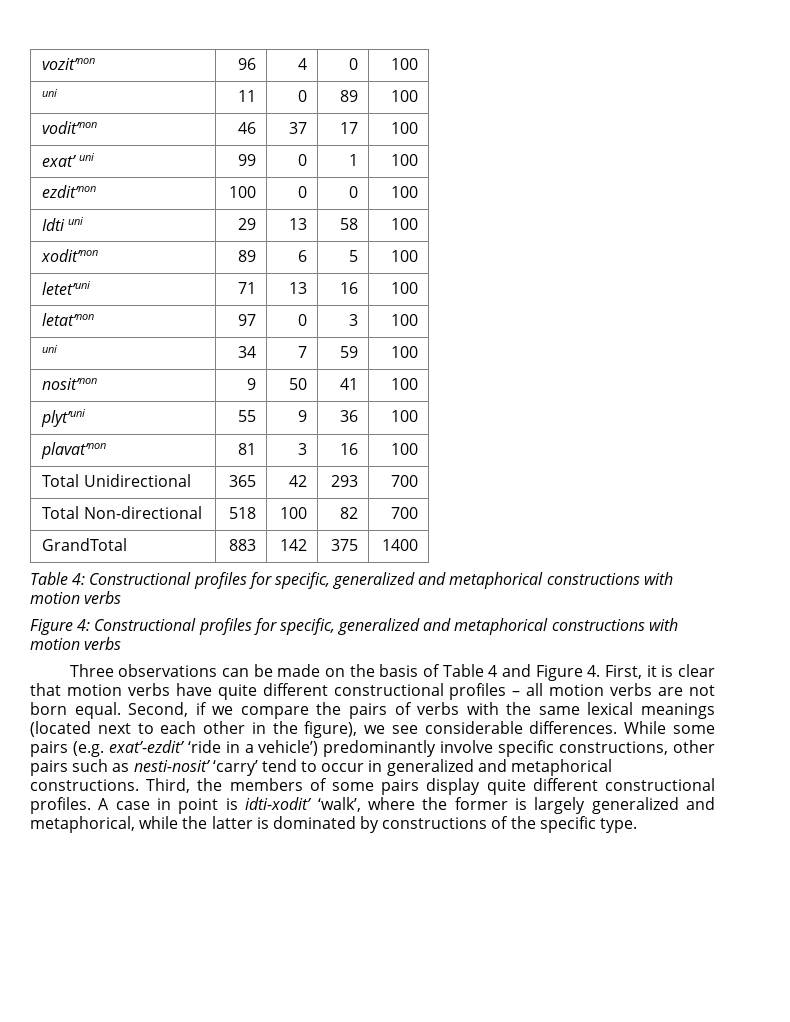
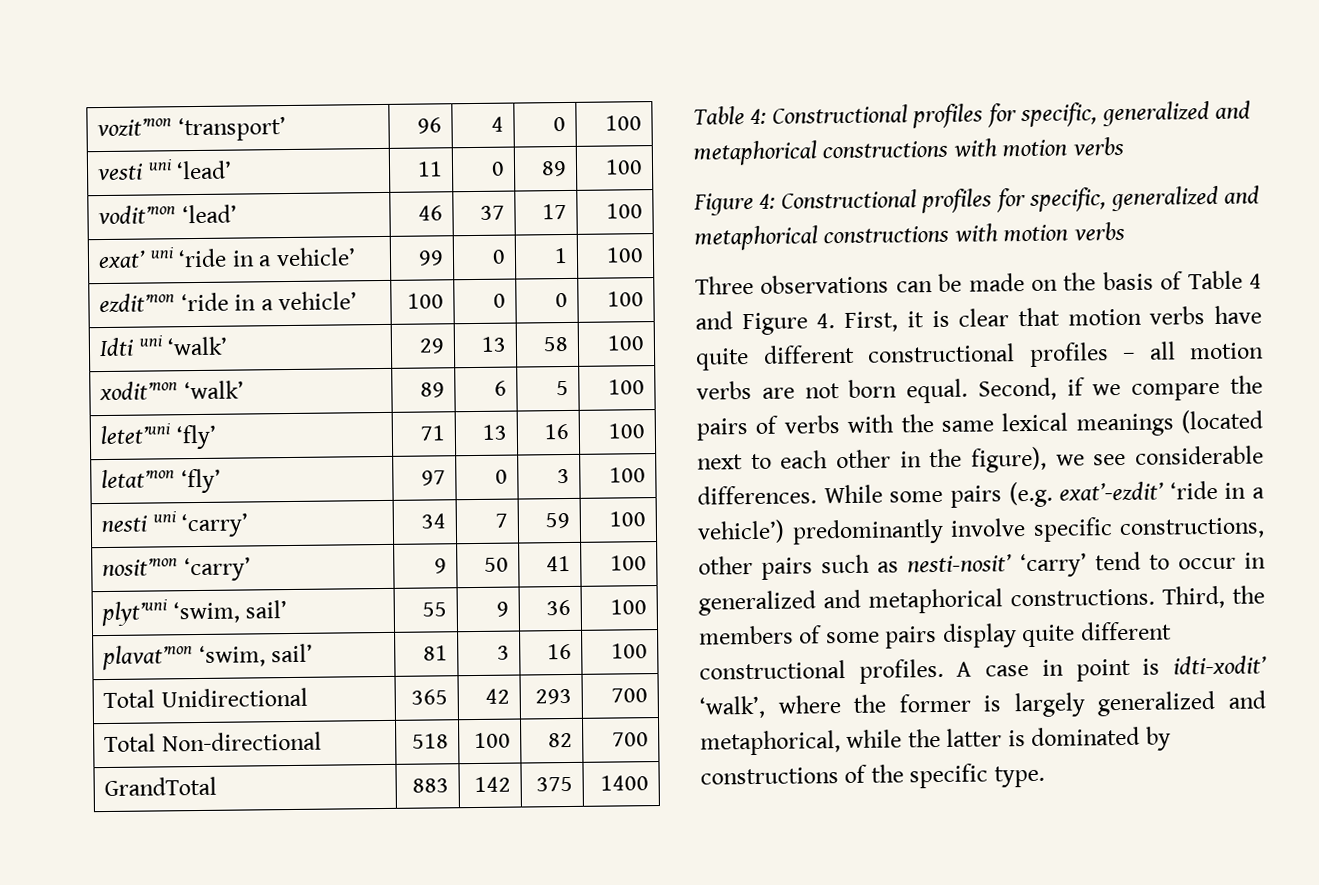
(95, 64) none -> [177,116,286,142] ‘transport’
[41,89,57,97] uni -> [97,159,233,181] vesti uni ‘lead’
(97, 127) none -> [181,204,237,224] ‘lead’
(94, 157) none -> [178,247,356,268] ‘ride in a vehicle’
(96, 191) none -> [180,291,358,312] ‘ride in a vehicle’
(83, 221) none -> [167,336,229,356] ‘walk’
(98, 255) none -> [183,380,244,400] ‘walk’
(90, 288) none -> [175,424,217,450] ‘fly’
(94, 319) none -> [180,468,221,494] ‘fly’
[41,345,57,353] uni -> [101,511,249,538] nesti uni ‘carry’
(97, 384) none -> [183,556,251,582] ‘carry’
(85, 418) none -> [172,600,288,624] ‘swim, sail’
(106, 450) none -> [198,643,314,668] ‘swim, sail’

